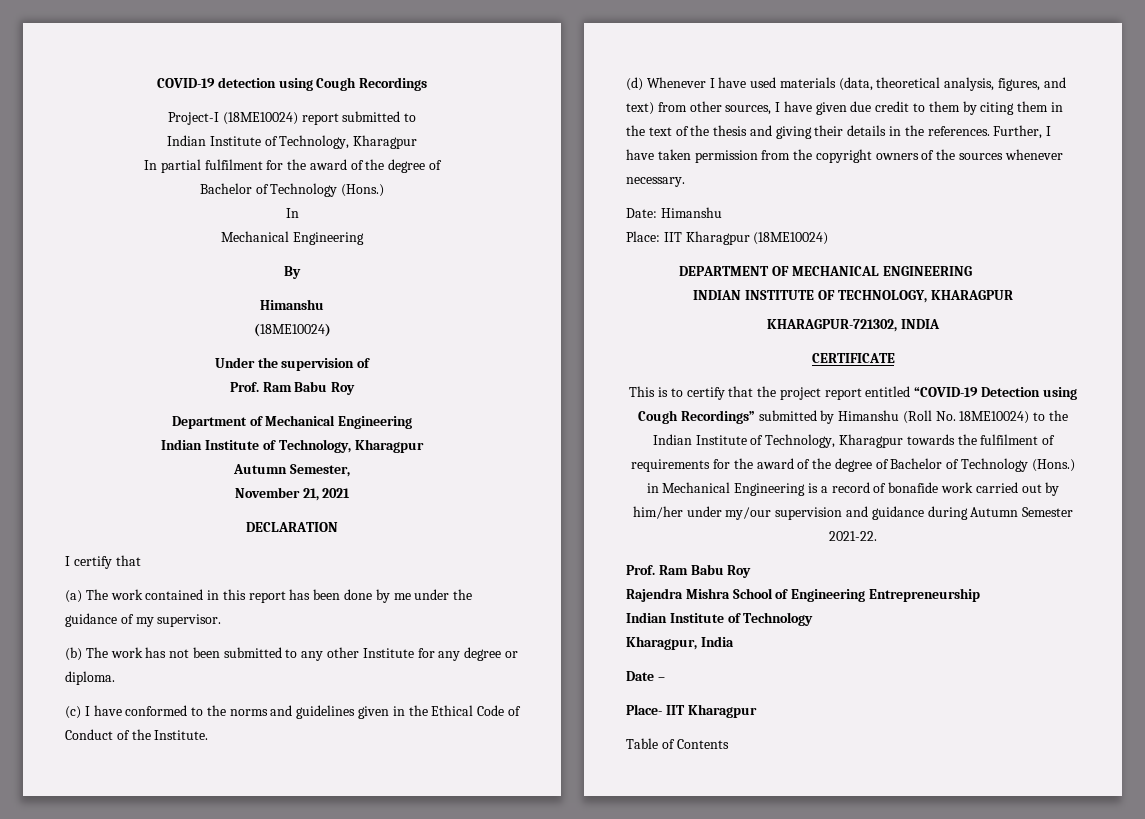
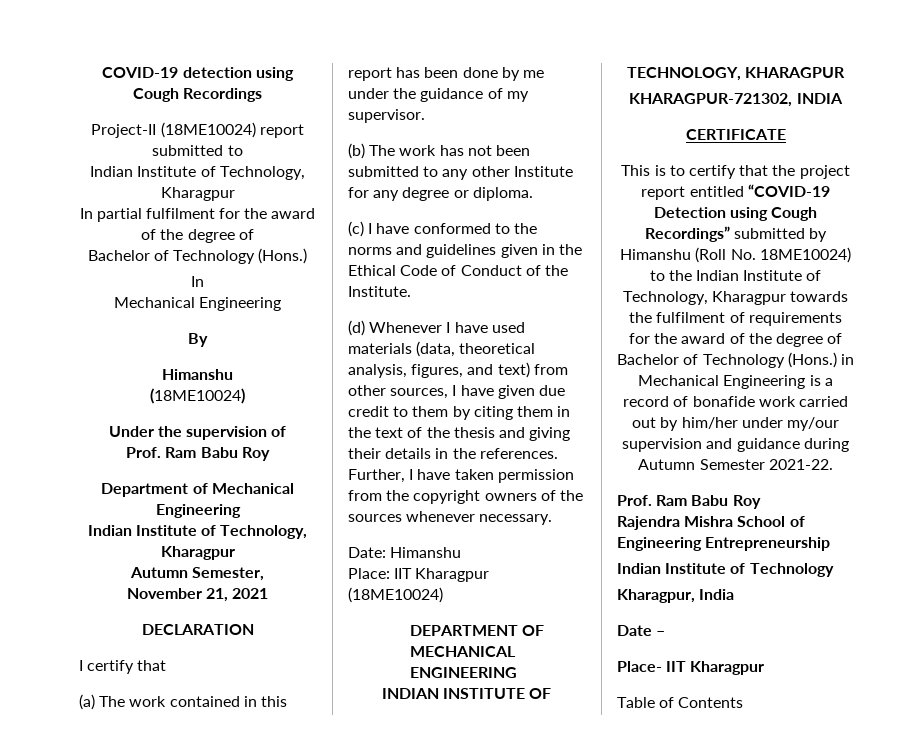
[167,112,219,125] Project-I -> [91,124,157,138] Project-II

